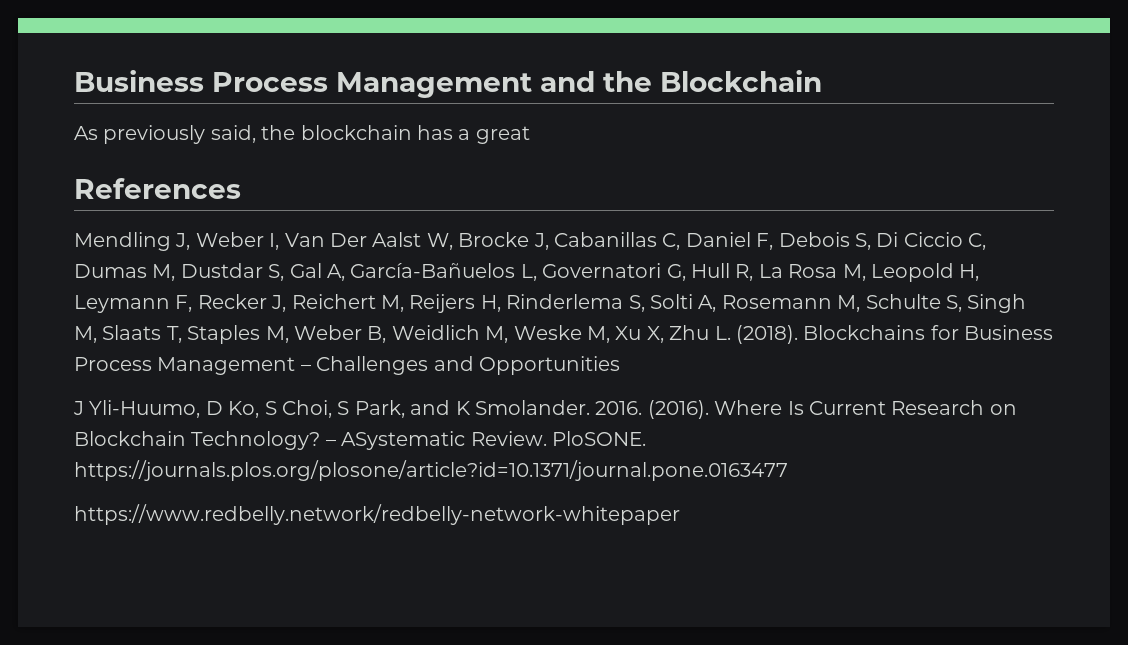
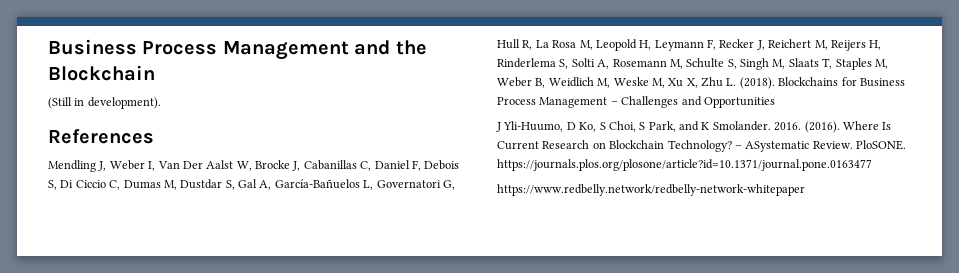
[74,125,530,144] As previously said, the blockchain has a great -> [48,97,161,109] (Still in development).

